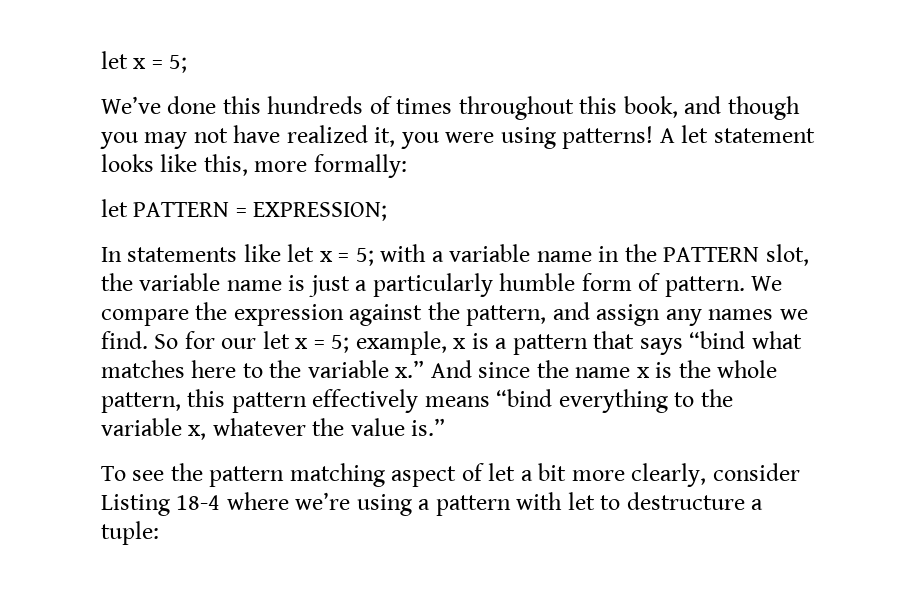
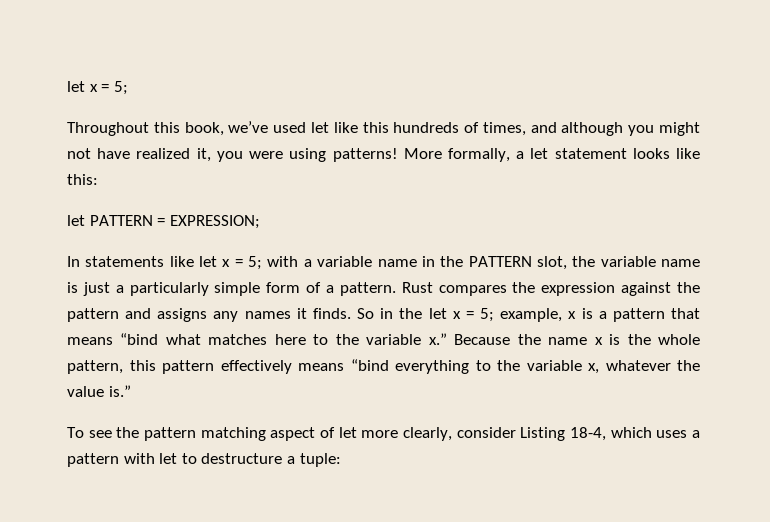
[101,96,800,120] [100,132,188,149] We’ve done this hundreds of times throughout this book, and though you may -> [67,121,700,136] Throughout this book, we’ve used let like this hundreds of times, and although you might
[659,128,675,143] A -> [403,148,525,162] More formally, a
[203,154,407,178] this, more formally: -> [67,174,98,185] this:
[499,273,576,291] humble -> [214,282,261,296] simple
[664,276,783,297] [101,302,808,326] [101,331,257,349] pattern. We compare the expression against the pattern, and assign any names we find. So for our -> [326,282,700,296] [67,308,423,322] a pattern. Rust compares the expression against the pattern and assigns any names it finds. So in the
[639,338,683,355] says -> [67,337,113,345] means
[430,360,531,378] And since -> [454,334,511,345] Because
[520,463,567,481] a bit -> (357, 432) none
[176,492,412,516] 18-4 where we’re using -> [570,427,688,441] 18-4, which uses

